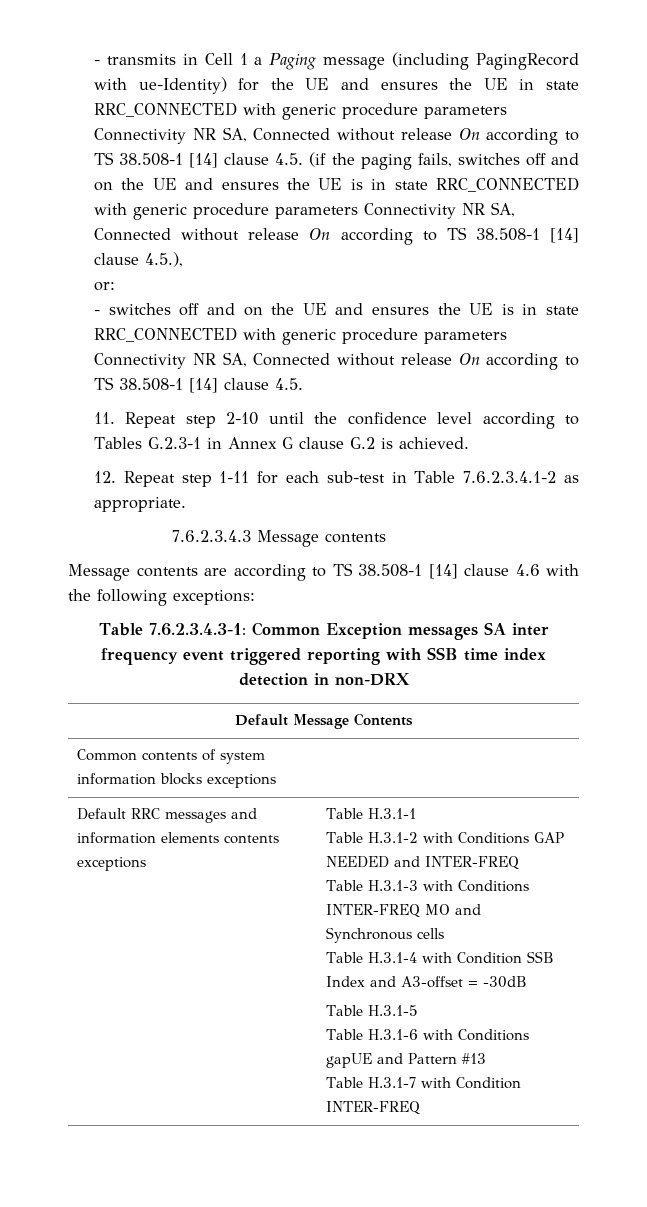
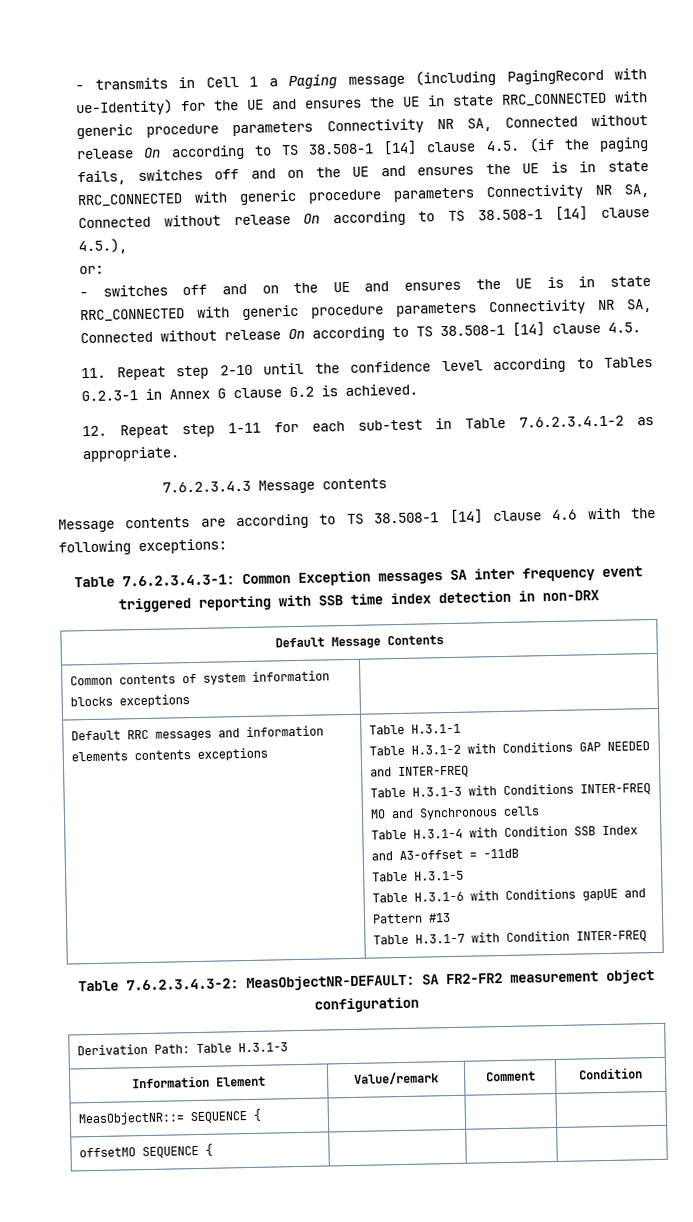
[482,976,527,988] -30dB -> [483,848,520,859] -11dB
(420, 1108) none -> [77,969,655,992] [313,996,419,1013] [77,1042,289,1056] [132,1075,266,1089] [354,1071,439,1085] [485,1071,536,1082] [578,1067,643,1080] [78,1108,262,1126] [79,1143,214,1159] // Table 7.6.2.3.4.3-2: MeasObjectNR-DEFAULT: SA FR2-FR2 measurement object configuration // Derivation Path: Table H.3.1-3 // Information Element | Value/remark | Comment | Condition // MeasObjectNR::= SEQUENCE { | | | // offsetMO SEQUENCE { | | |

